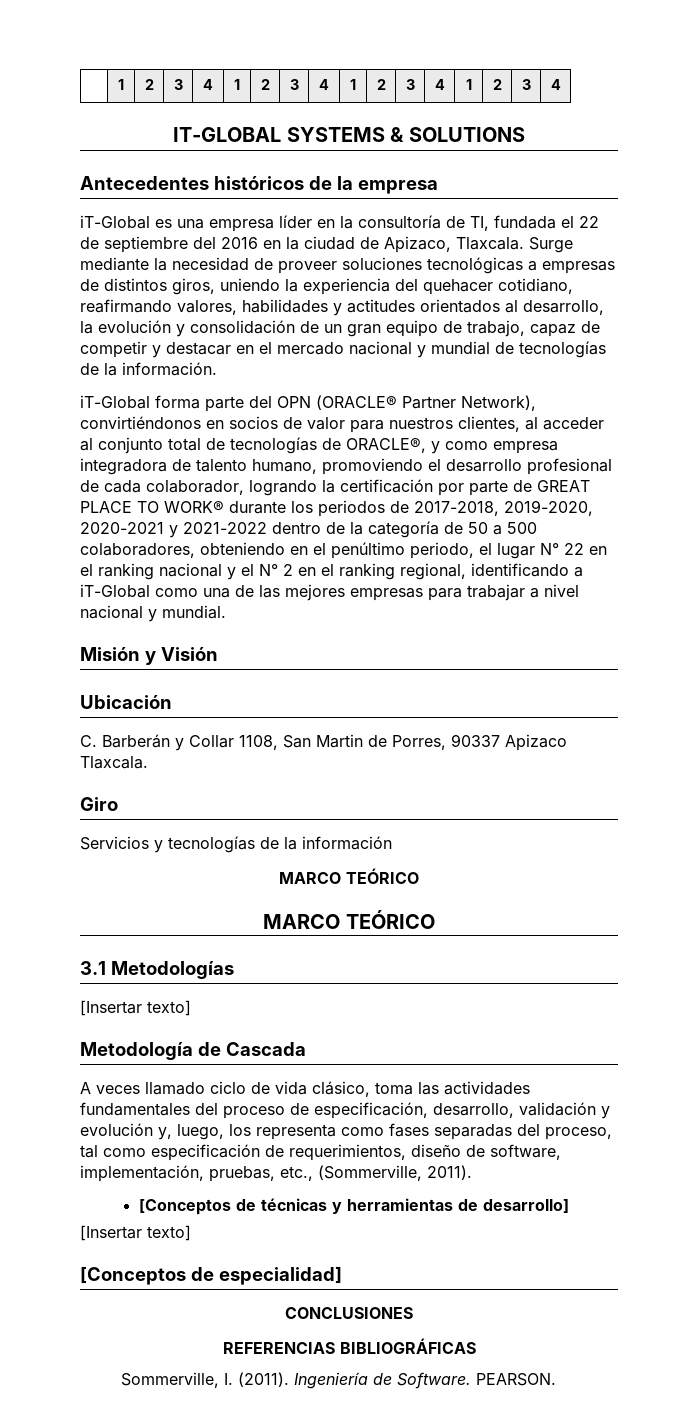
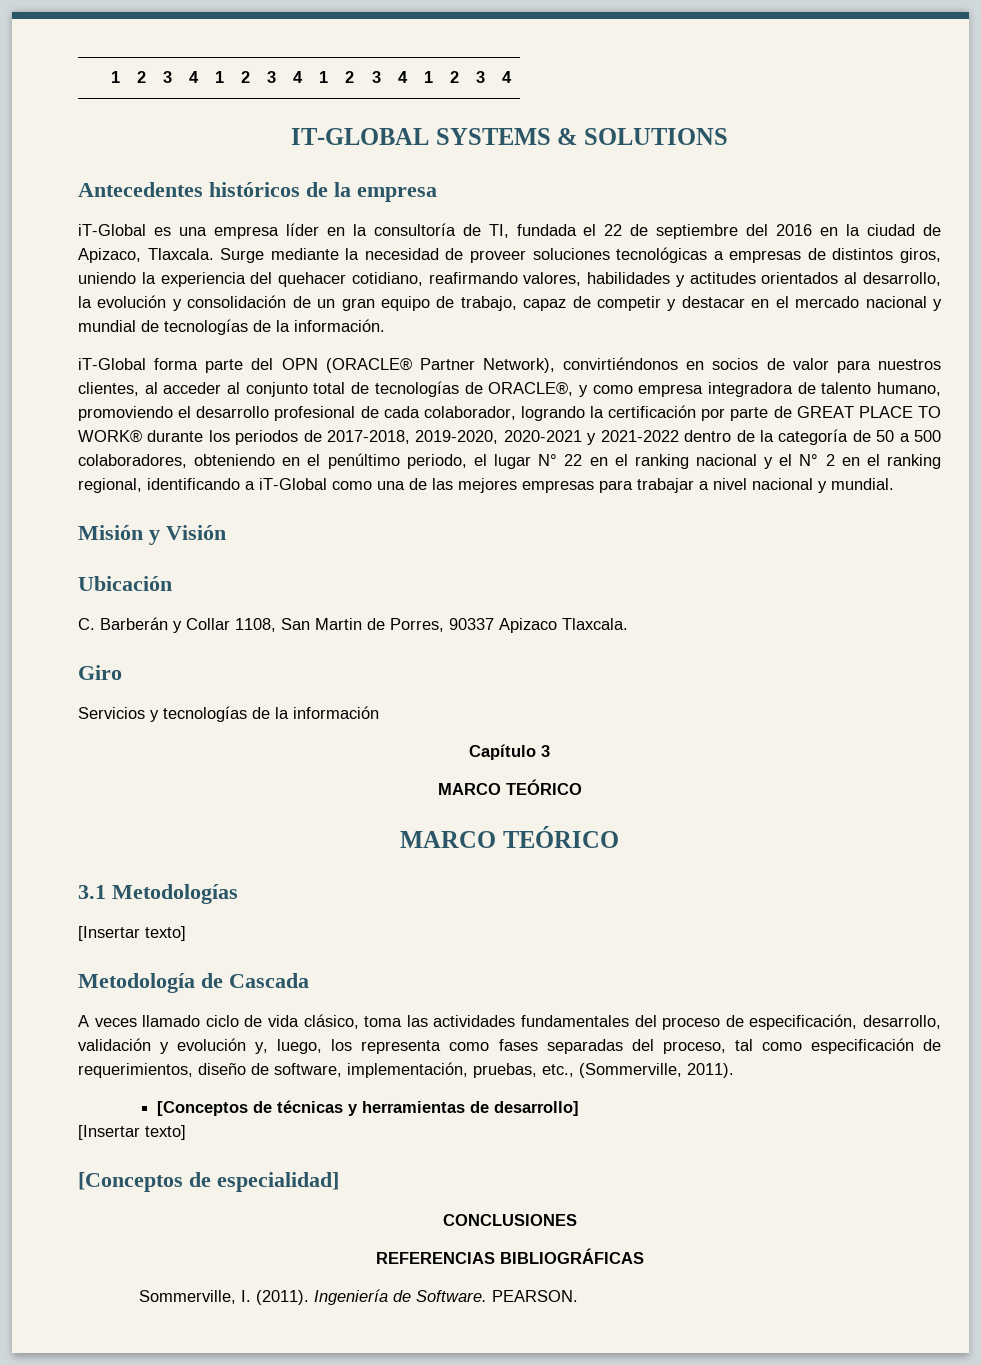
(392, 843) none -> [469,744,550,760] // Capítulo 3

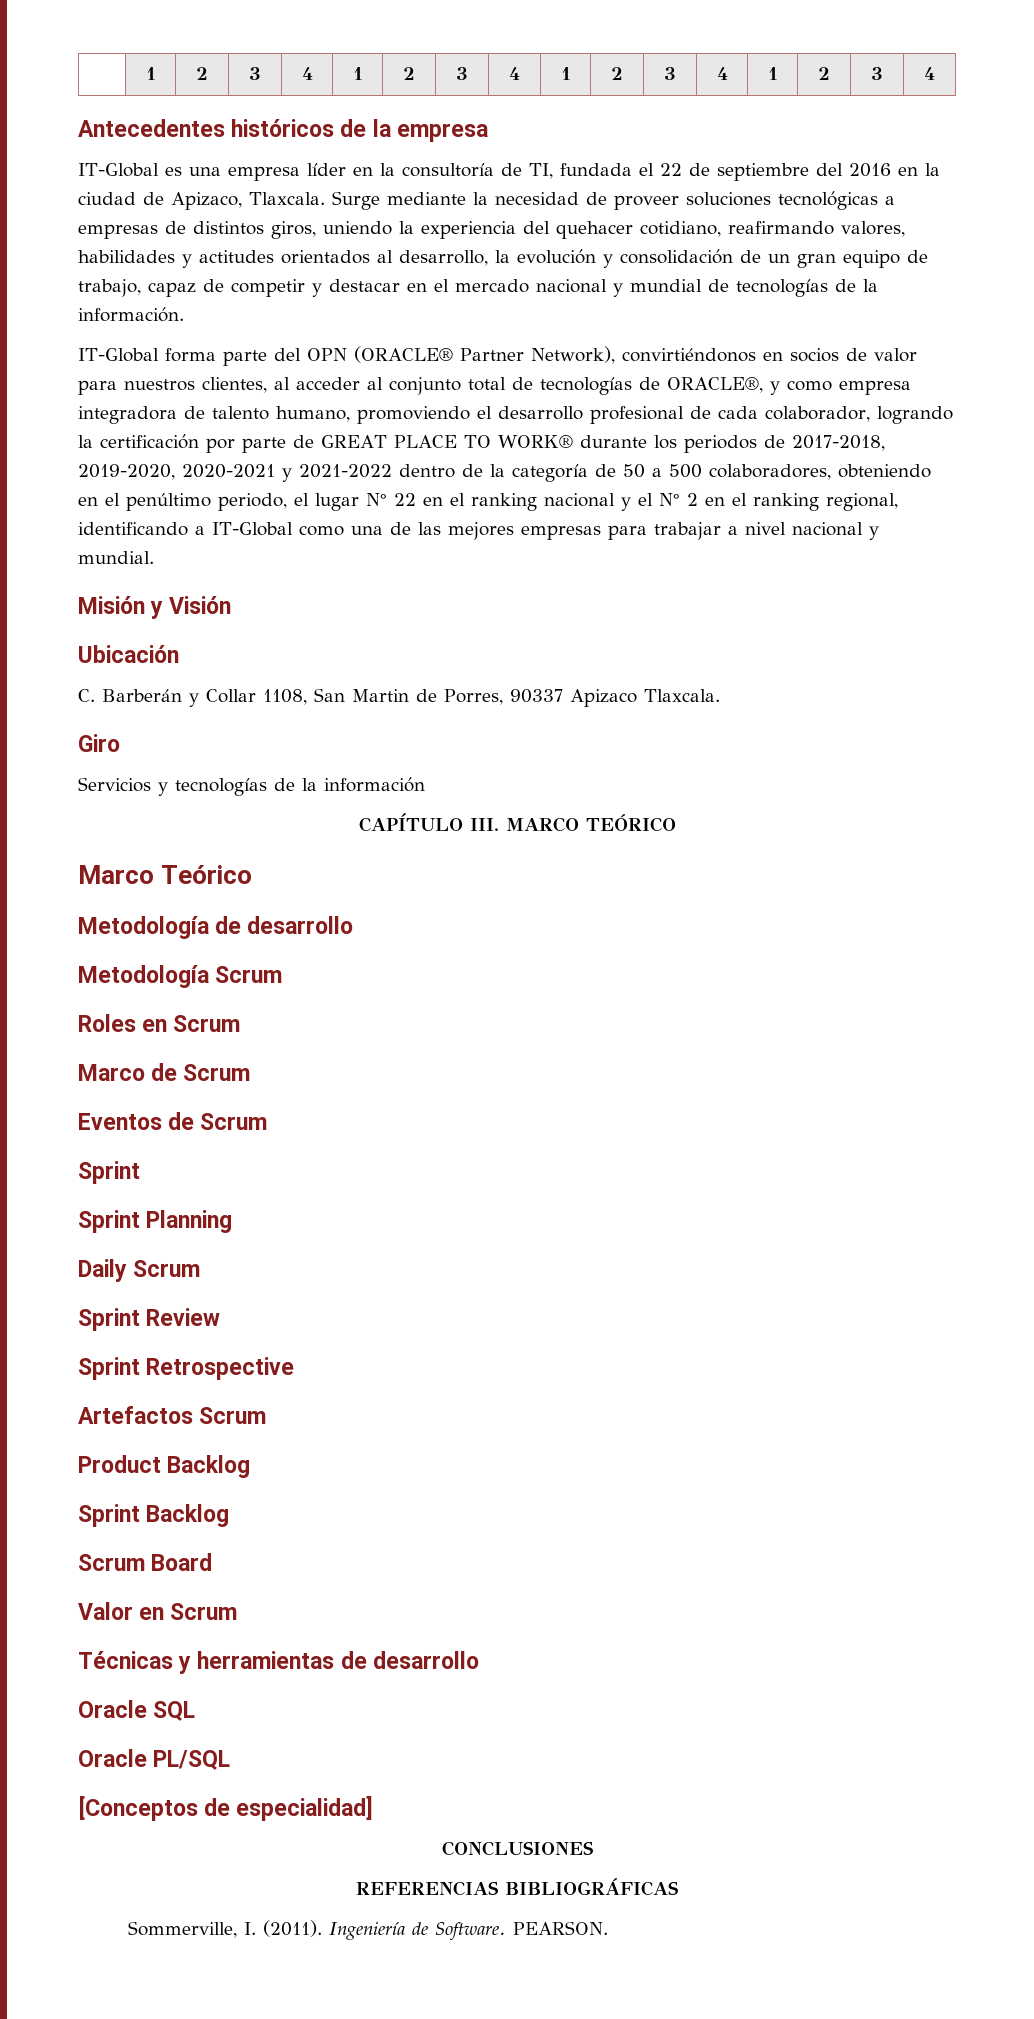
[291,128,728,145] // IT-GLOBAL SYSTEMS & SOLUTIONS -> (935, 73) none
[78,224,146,236] iT-Global -> [78,163,159,177] IT-Global
[78,358,146,370] iT-Global -> [78,348,159,362] IT-Global
[259,478,327,490] iT-Global -> [212,522,293,536] IT-Global
[469,744,550,760] [437,779,582,795] [400,826,619,848] [78,884,238,904] [78,926,186,941] [78,973,309,993] [78,1014,942,1030] [78,1038,942,1054] [78,1062,734,1078] [157,1100,580,1116] [78,1125,186,1140] Capítulo 3 // MARCO TEÓRICO // MARCO TEÓRICO // 3.1 Metodologías // [Insertar texto] // Metodología de Cascada // A veces llamado ciclo de vida clásico, toma las actividades fundamentales del proceso de especificación, desarrollo, validación y evolución y, luego, los representa como fases separadas del proceso, tal como especificación de requerimientos, diseño de software, implementación, pruebas, etc., (Sommerville, 2011). // [Conceptos de técnicas y herramientas de desarrollo] // [Insertar texto] -> [358,813,676,832] [78,865,253,884] [78,916,354,939] [78,965,283,988] [78,1014,241,1032] [78,1063,251,1081] [78,1112,268,1130] [78,1161,140,1184] [78,1210,233,1233] [78,1259,201,1282] [78,1308,221,1331] [78,1357,295,1380] [78,1406,267,1424] [78,1455,251,1478] [78,1504,230,1527] [78,1553,213,1571] [78,1602,238,1620] [78,1651,479,1674] [78,1700,196,1721] [78,1749,231,1770] CAPÍTULO III. MARCO TEÓRICO // Marco Teórico // Metodología de desarrollo // Metodología Scrum // Roles en Scrum // Marco de Scrum // Eventos de Scrum // Sprint // Sprint Planning // Daily Scrum // Sprint Review // Sprint Retrospective // Artefactos Scrum // Product Backlog // Sprint Backlog // Scrum Board // Valor en Scrum // Técnicas y herramientas de desarrollo // Oracle SQL // Oracle PL/SQL

